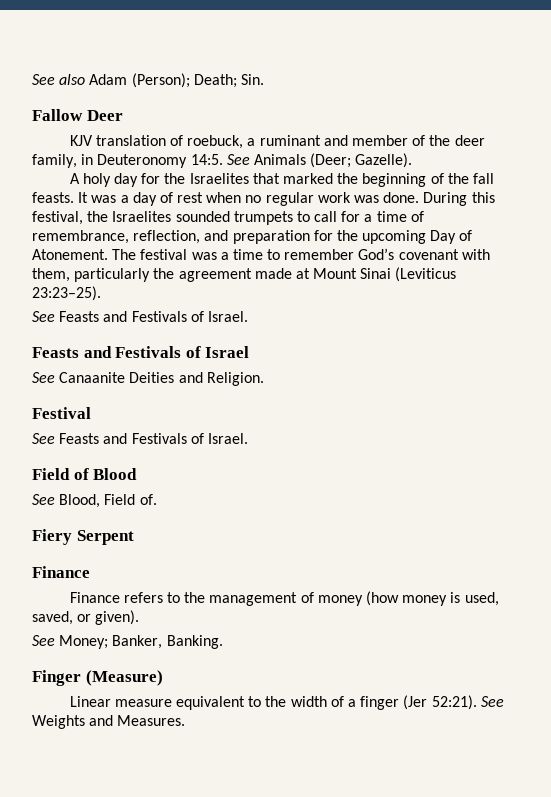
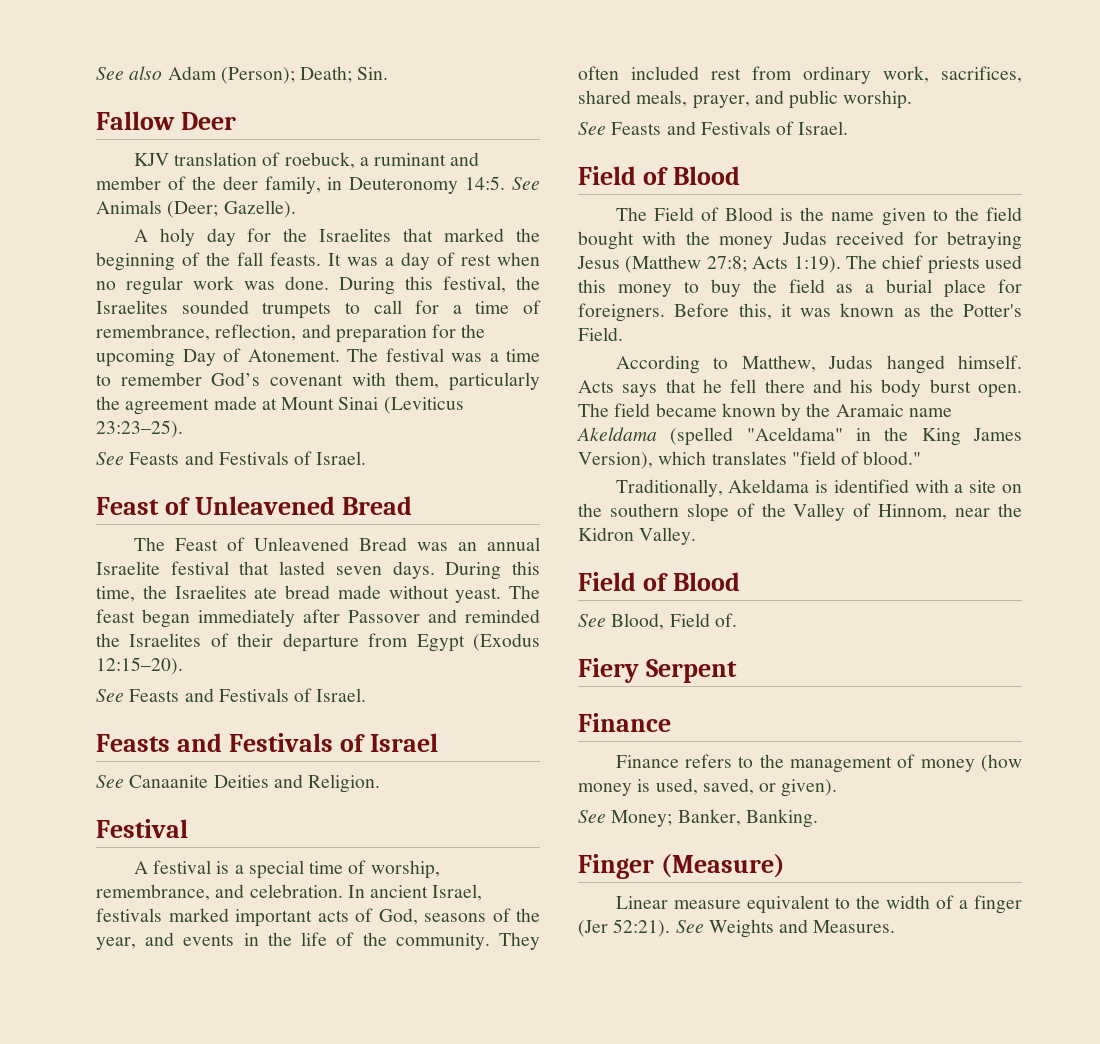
(248, 316) none -> [96,496,412,515] [133,537,540,551] [96,561,540,580] [96,585,540,603] [96,609,540,628] [96,633,540,652] [96,657,183,675] [96,688,367,702] // Feast of Unleavened Bread // The Feast of Unleavened Bread was an annual Israelite festival that lasted seven days. During this time, the Israelites ate bread made without yeast. The feast began immediately after Passover and reminded the Israelites of their departure from Egypt (Exodus 12:15–20). // See Feasts and Festivals of Israel.
(91, 413) none -> [133,860,440,879] [96,884,483,901] [96,908,540,927] [96,932,540,950] [578,66,1022,84] [578,90,913,109] // A festival is a special time of worship, remembrance, and celebration. In ancient Israel, festivals marked important acts of God, seasons of the year, and events in the life of the community. They often included rest from ordinary work, sacrifices, shared meals, prayer, and public worship.
(138, 474) none -> [615,207,1022,226] [578,231,1022,250] [577,255,1022,274] [578,279,1022,298] [578,303,1022,322] [578,327,623,341] [615,355,1022,374] [578,379,1023,398] [578,403,952,421] [577,427,1022,446] [578,451,922,469] [615,479,1022,497] [578,503,1023,522] [578,527,697,545] [578,572,740,591] // The Field of Blood is the name given to the field bought with the money Judas received for betraying Jesus (Matthew 27:8; Acts 1:19). The chief priests used this money to buy the field as a burial place for foreigners. Before this, it was known as the Potter's Field. // According to Matthew, Judas hanged himself. Acts says that he fell there and his body burst open. The field became known by the Aramaic name Akeldama (spelled "Aceldama" in the King James Version), which translates "field of blood." // Traditionally, Akeldama is identified with a site on the southern slope of the Valley of Hinnom, near the Kidron Valley. // Field of Blood

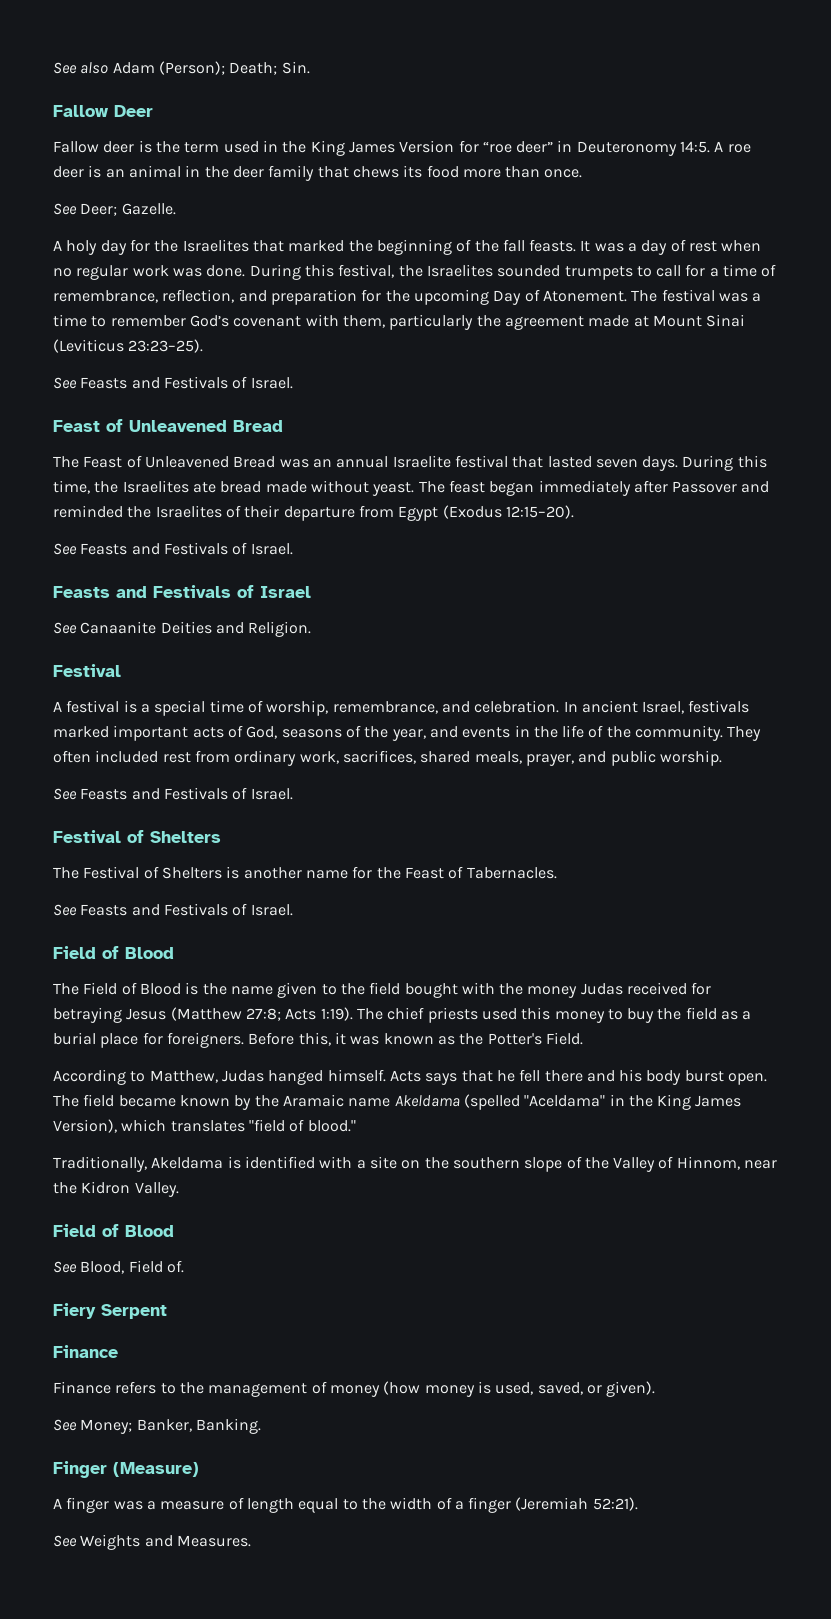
[133,152,480,169] [96,176,540,194] [96,200,296,218] KJV translation of roebuck, a ruminant and member of the deer family, in Deuteronomy 14:5. See Animals (Deer; Gazelle). -> [53,140,751,156] [53,165,583,181] [53,203,176,216] Fallow deer is the term used in the King James Version for “roe deer” in Deuteronomy 14:5. A roe deer is an animal in the deer family that chews its food more than once. // See Deer; Gazelle.
(849, 128) none -> [53,830,221,843] [53,866,557,879] [53,903,293,916] // Festival of Shelters // The Festival of Shelters is another name for the Feast of Tabernacles. // See Feasts and Festivals of Israel.
[615,895,830,914] Linear measure equivalent -> [53,1497,339,1513] A finger was a measure of length equal
[578,920,608,937] (Jer -> [515,1497,589,1511] (Jeremiah
(671, 928) none -> (638, 1504) //

